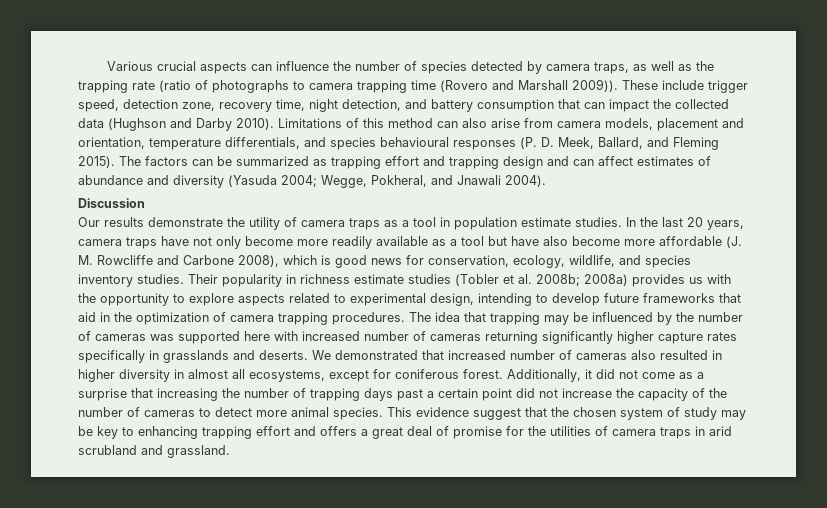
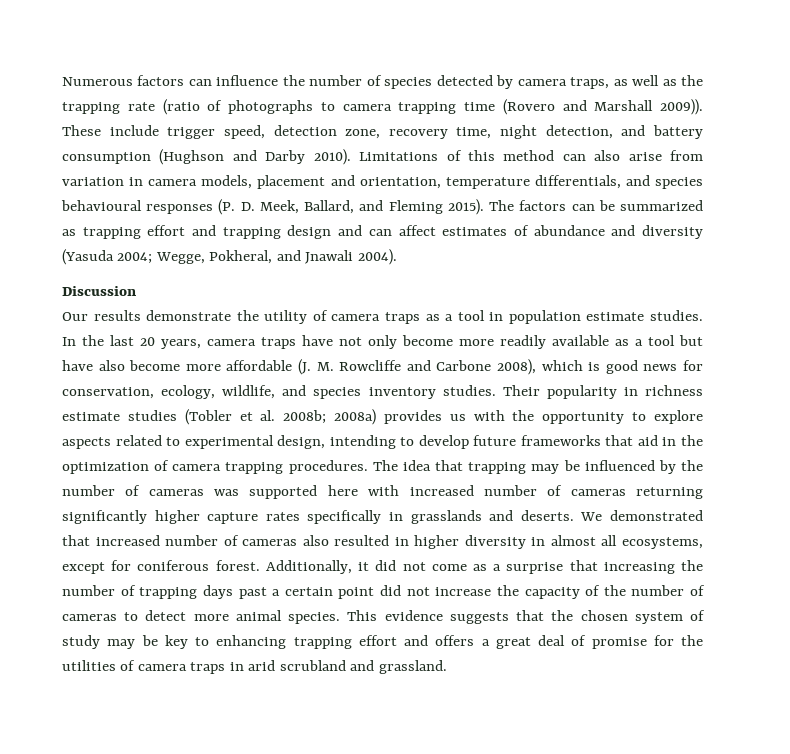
[106,61,247,74] Various crucial aspects -> [62,75,185,86] Numerous factors
[558,99,729,112] [78,118,104,128] that can impact the collected data -> (151, 158) none
(553, 123) none -> [62,177,144,186] variation in
[473,408,521,420] suggest -> [449,612,509,624] suggests

